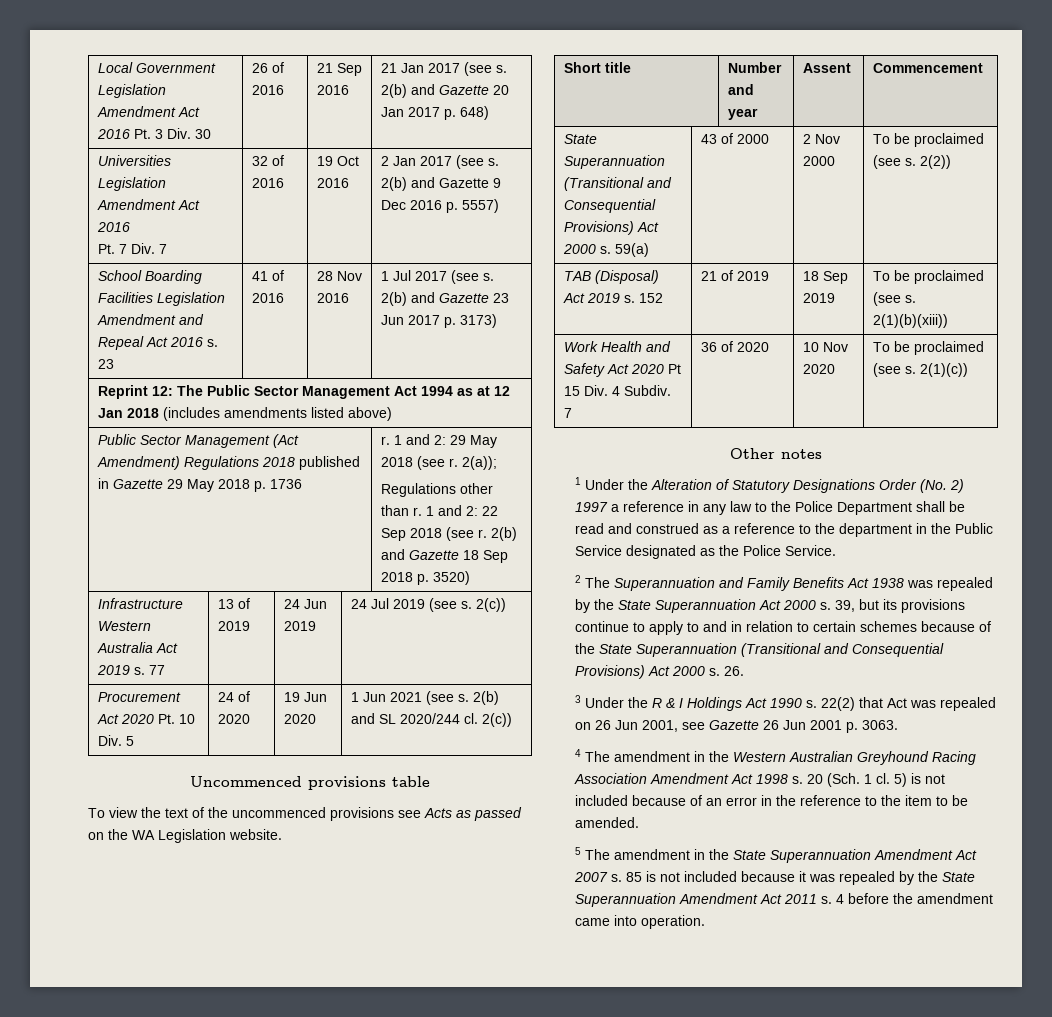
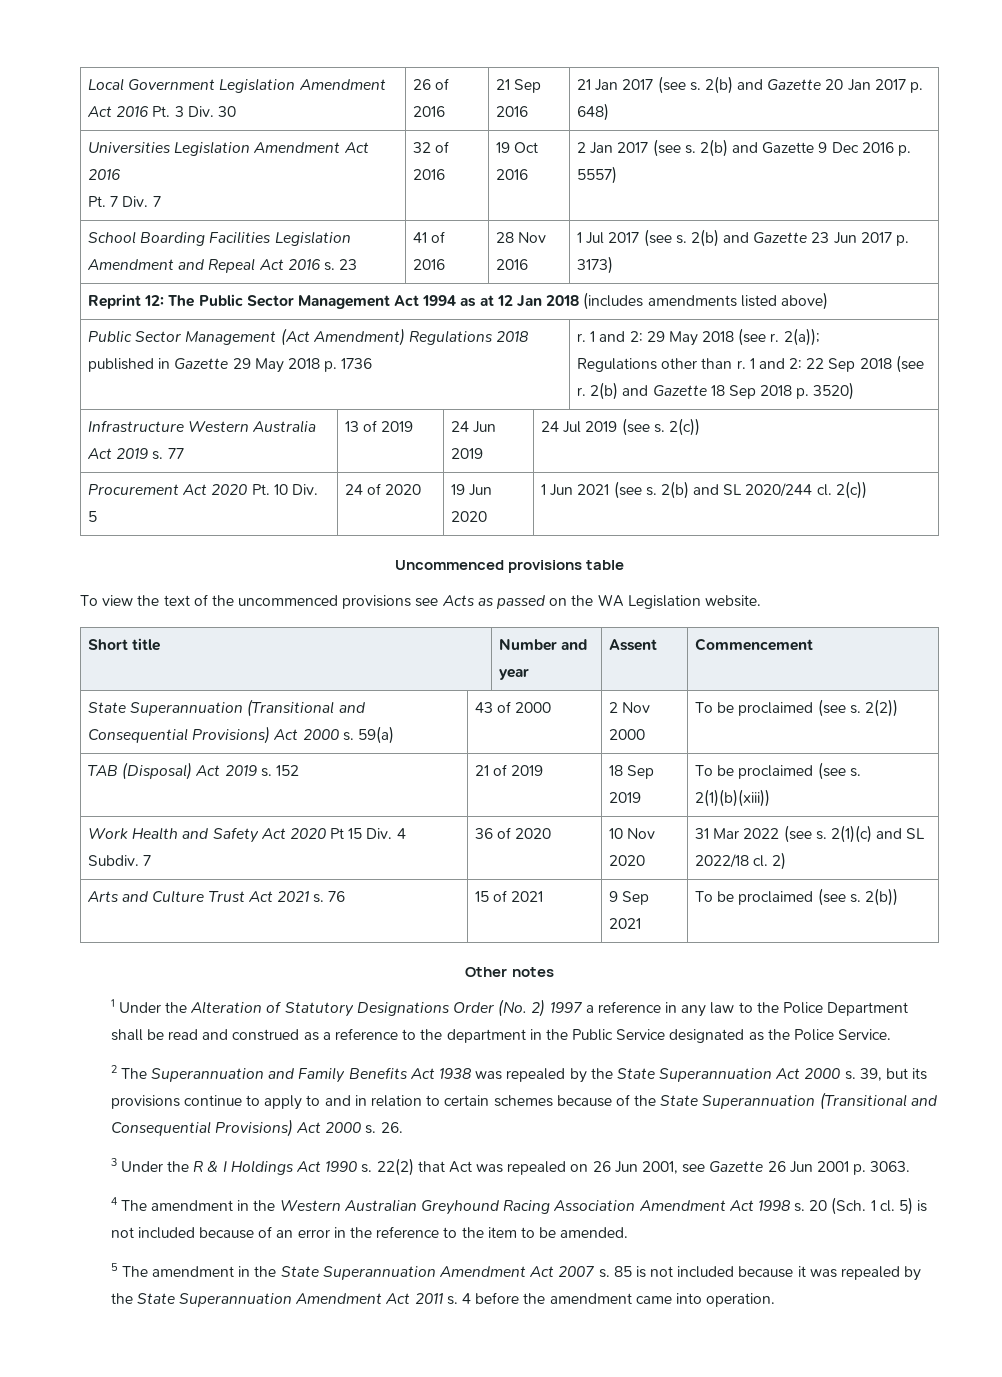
[872,341,984,355] [872,363,968,377] | To be proclaimed (see s. 2(1)(c)) -> [694,825,926,843] [694,852,787,870] [86,890,346,903] [474,890,544,902] [608,891,650,905] [608,918,641,929] [694,888,898,906] | 31 Mar 2022 (see s. 2(1)(c) and SL 2022/18 cl. 2) // Arts and Culture Trust Act 2021 s. 76 | 15 of 2021 | 9 Sep 2021 | To be proclaimed (see s. 2(b))

